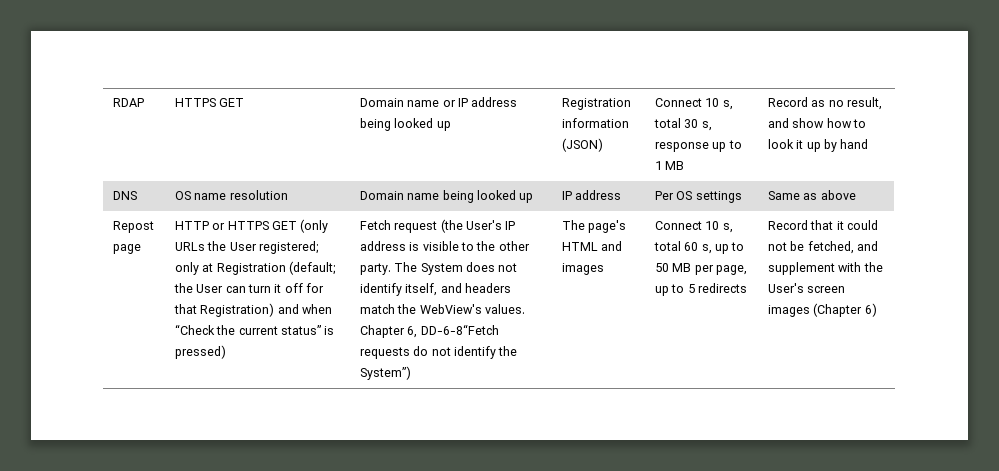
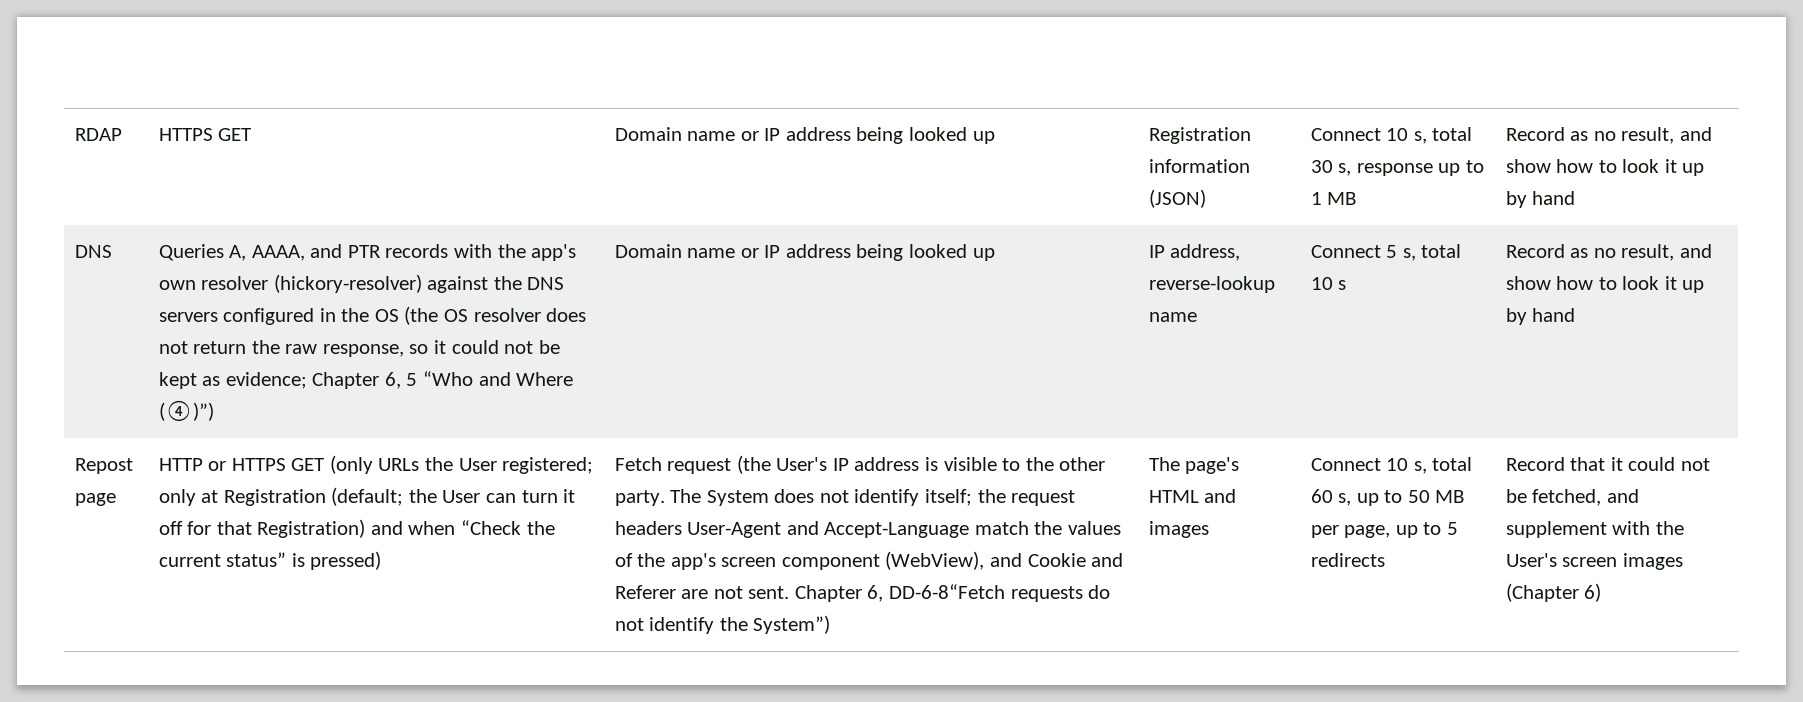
[174,190,288,200] [359,191,440,200] OS name resolution | Domain name -> [158,244,577,261] [158,274,565,293] [158,306,587,325] [158,340,560,357] [158,371,574,389] [158,400,214,421] [614,244,851,258] Queries A, AAAA, and PTR records with the app's own resolver (hickory-resolver) against the DNS servers configured in the OS (the OS resolver does not return the raw response, so it could not be kept as evidence; Chapter 6, 5 “Who and Where (④)”) | Domain name or IP address
[575,190,622,200] [654,191,742,203] [767,190,856,200] address | Per OS settings | Same as above -> [1170,244,1241,261] [1148,276,1275,293] [1148,312,1197,322] [1310,244,1462,261] [1310,277,1347,290] [1505,244,1712,261] [1505,276,1705,293] [1505,308,1576,325] address, reverse-lookup name | Connect 5 s, total 10 s | Record as no result, and show how to look it up by hand
[405,283,512,296] [359,304,526,314] itself, and headers match the WebView's values. -> [924,489,1076,506] [614,521,1121,538] [614,551,1124,570] [614,585,790,599] itself; the request headers User-Agent and Accept-Language match the values of the app's screen component (WebView), and Cookie and Referer are not sent.

